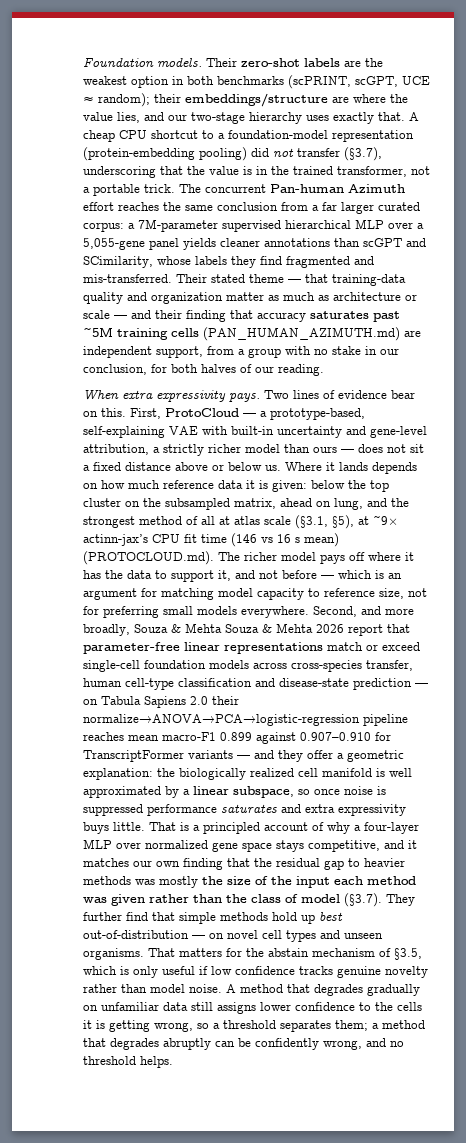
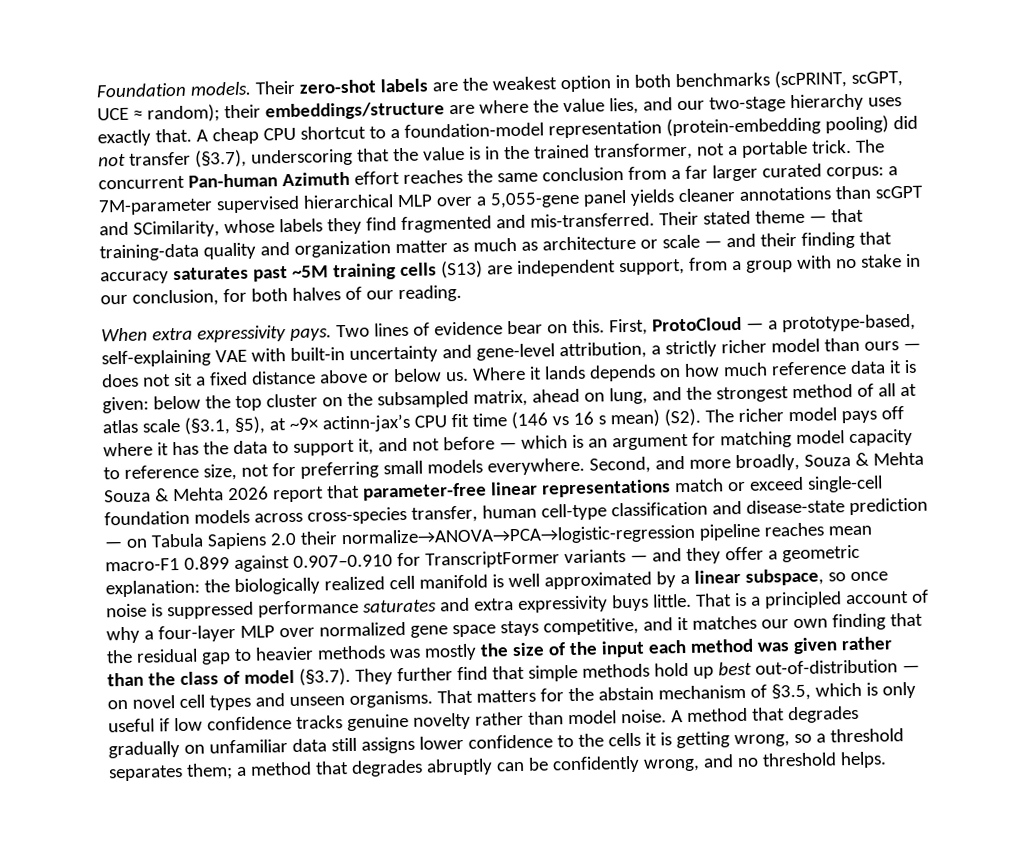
[203,327,400,341] (PAN_HUMAN_AZIMUTH.md) -> [440,260,483,279] (S13)
[83,551,214,565] (PROTOCLOUD.md). -> [663,408,701,427] (S2).

